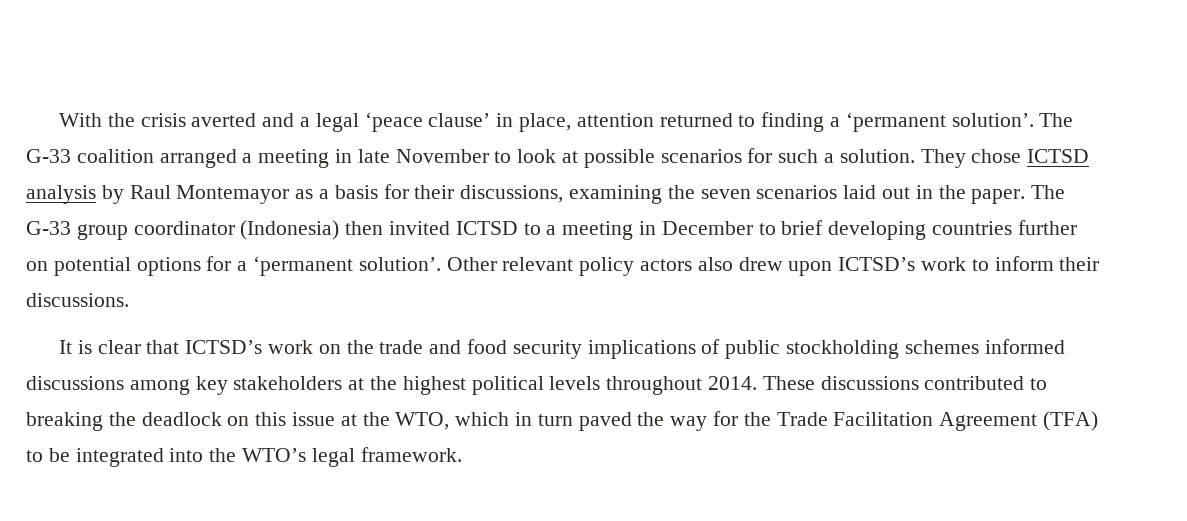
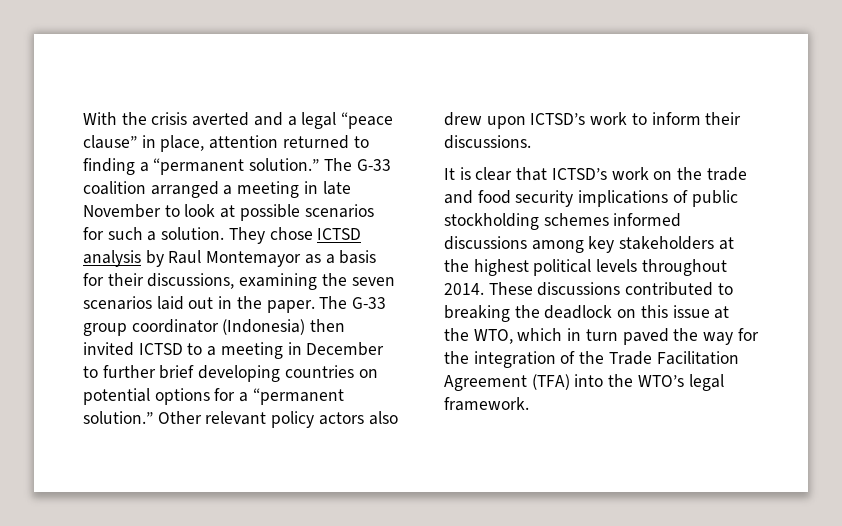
[364,112,491,132] ‘peace clause’ -> [341,112,394,129] [83,135,137,149] “peace clause”
[845,112,1034,132] ‘permanent solution’. -> [153,158,320,175] “permanent solution.”
(776, 229) none -> [102,365,156,378] further
[1017,220,1077,235] further -> (354, 371) none
[253,256,441,276] ‘permanent solution’. -> [252,388,344,405] [83,411,153,424] “permanent solution.”
(771, 419) none -> [473,351,605,368] integration of the
[26,448,164,467] to be integrated -> (570, 382) none

